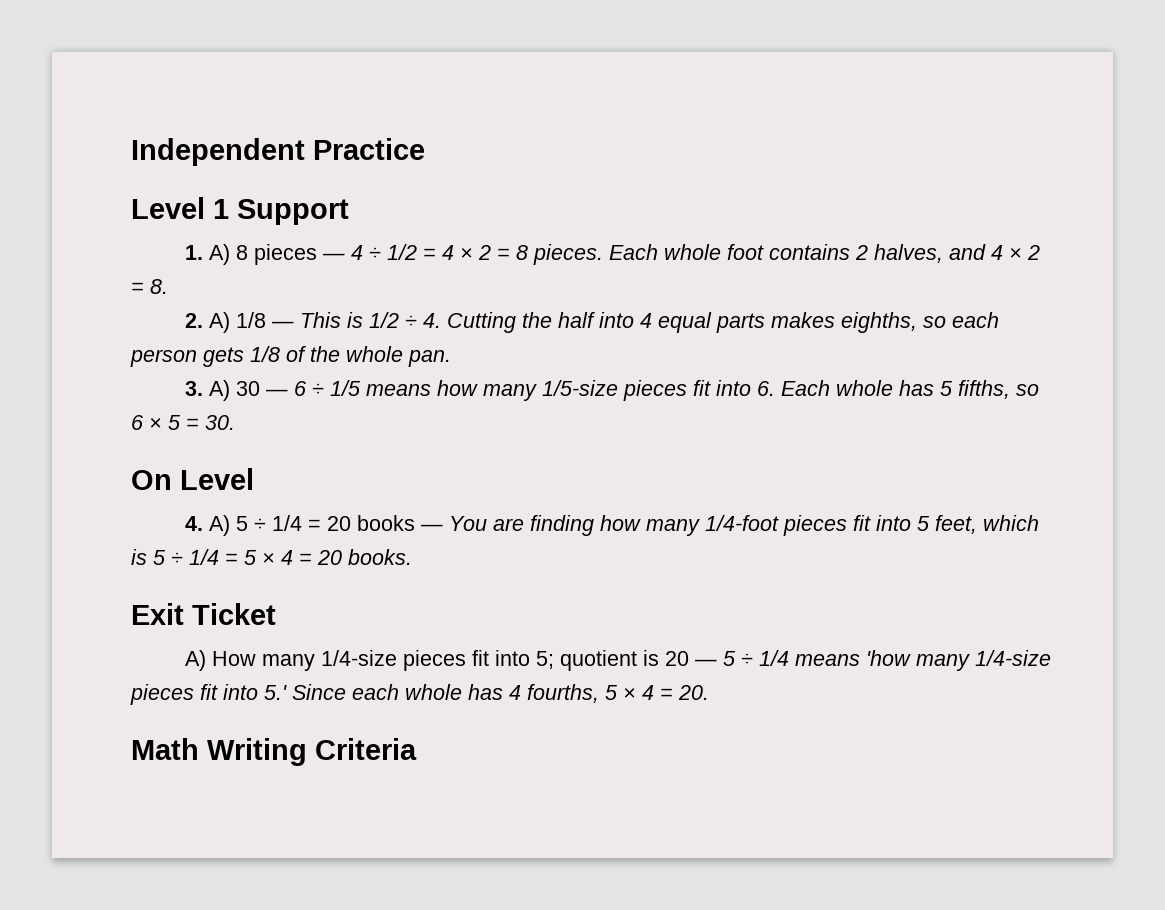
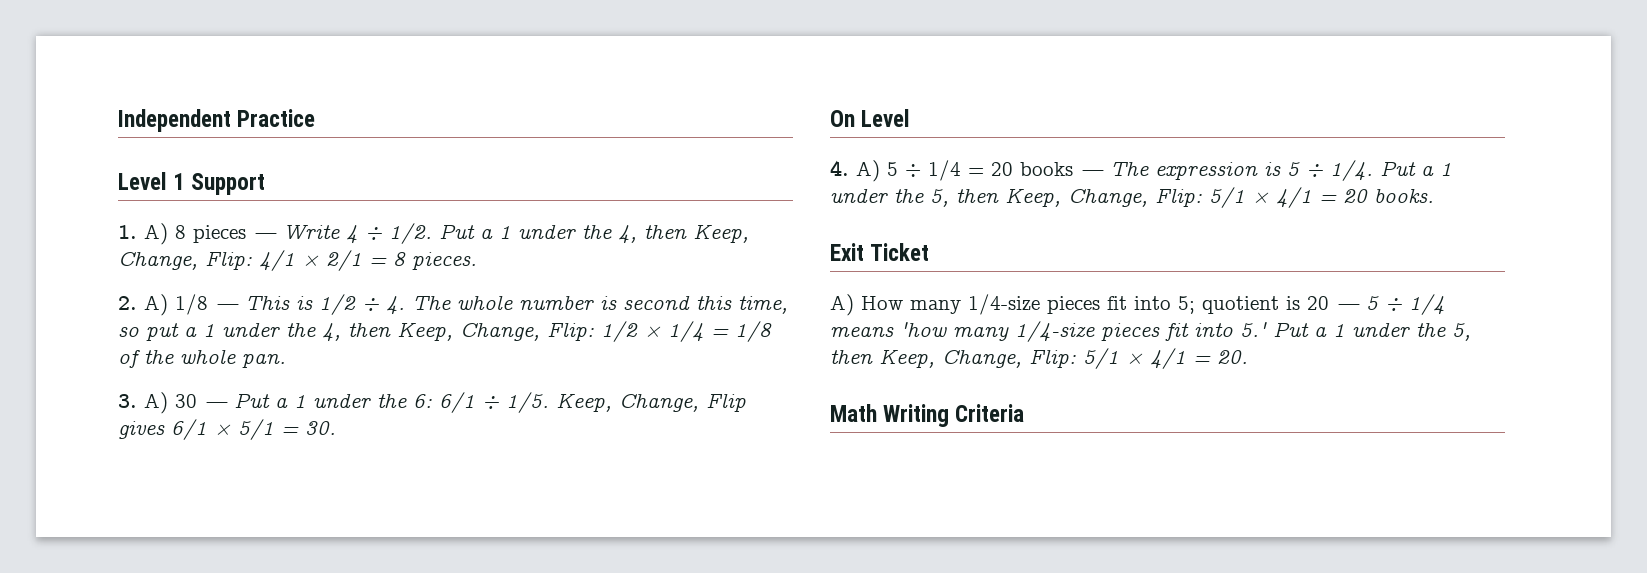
(346, 256) none -> [283,224,340,239] Write
[387,244,1041,265] [131,279,168,294] 1/2 = 4 × 2 = 8 pieces. Each whole foot contains 2 halves, and 4 × 2 = 8. -> [389,223,749,244] [118,250,477,271] 1/2. Put a 1 under the 4, then Keep, Change, Flip: 4/1 × 2/1 = 8 pieces.
[447,312,1000,333] [130,347,244,367] Cutting the half into 4 equal parts makes eighths, so each person gets -> [412,295,788,314] [118,321,729,342] The whole number is second this time, so put a 1 under the 4, then Keep, Change, Flip: 1/2 × 1/4 =
[294,380,1040,401] [131,415,181,430] 6 ÷ 1/5 means how many 1/5-size pieces fit into 6. Each whole has 5 fifths, so 6 × 5 -> [234,392,746,413] [118,419,274,440] Put a 1 under the 6: 6/1 ÷ 1/5. Keep, Change, Flip gives 6/1 × 5/1
[449,515,1040,536] [131,549,293,565] You are finding how many 1/4-foot pieces fit into 5 feet, which is 5 ÷ 1/4 = 5 × 4 -> [1110,160,1452,181] [830,187,1312,208] The expression is 5 ÷ 1/4. Put a 1 under the 5, then Keep, Change, Flip: 5/1 × 4/1
[292,684,654,703] Since each whole has 4 fourths, 5 × 4 -> [1273,322,1471,341] [830,348,1186,369] Put a 1 under the 5, then Keep, Change, Flip: 5/1 × 4/1

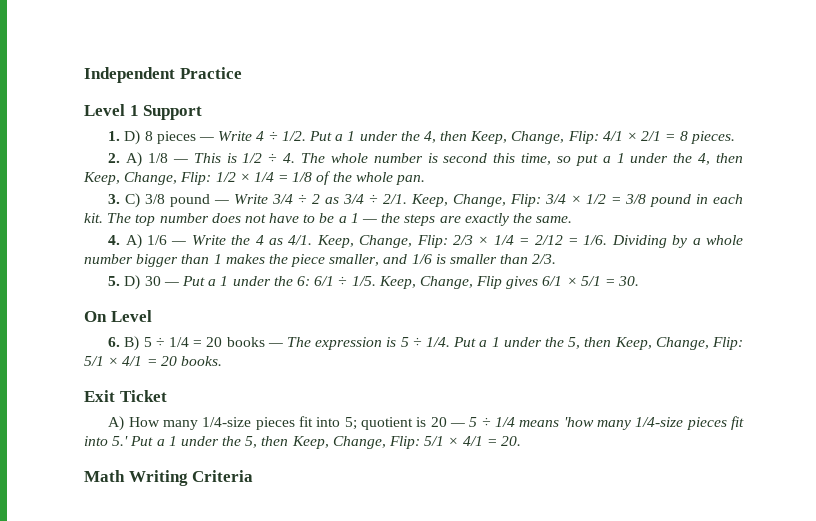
[144,223,168,245] A) -> [124,130,141,145] D)
[144,392,168,414] A) -> [125,193,744,208] [84,213,573,226] [108,234,743,249] [84,254,557,267] [108,275,141,290] C) 3/8 pound — Write 3/4 ÷ 2 as 3/4 ÷ 2/1. Keep, Change, Flip: 3/4 × 1/2 = 3/8 pound in each kit. The top number does not have to be a 1 — the steps are exactly the same. // 4. A) 1/6 — Write the 4 as 4/1. Keep, Change, Flip: 2/3 × 1/4 = 2/12 = 1/6. Dividing by a whole number bigger than 1 makes the piece smaller, and 1/6 is smaller than 2/3. // 5. D)
[830,160,880,182] 4. A) -> [108,336,140,351] 6. B)

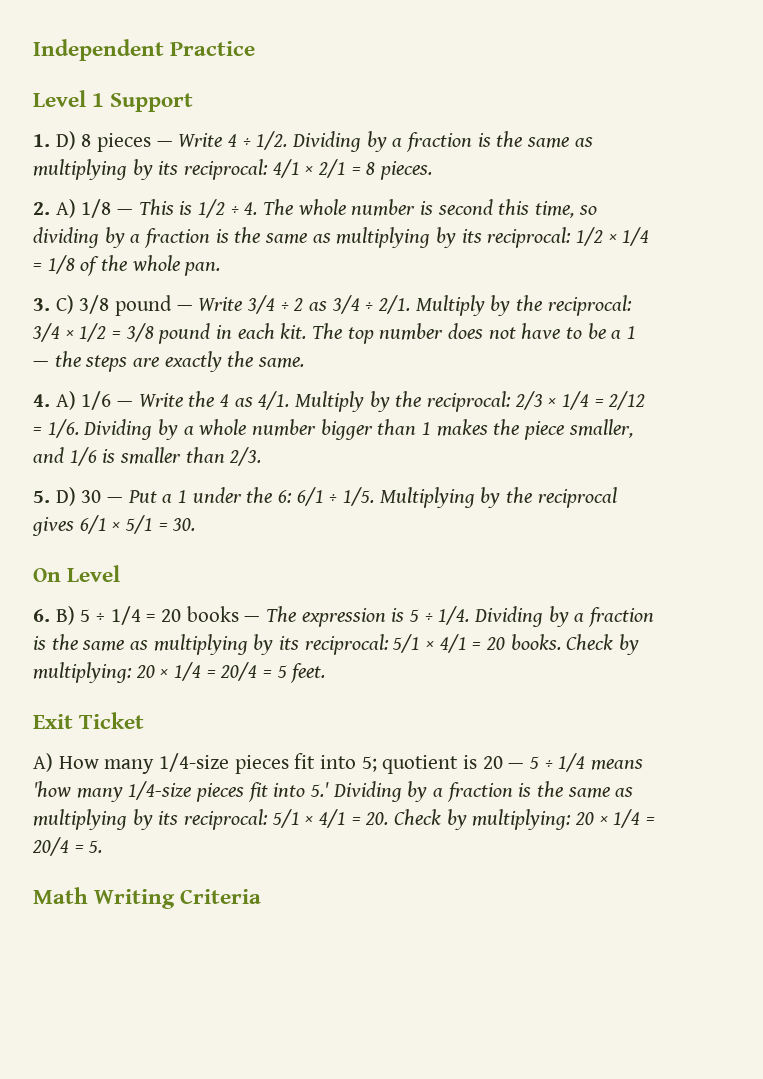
[308,131,599,144] Put a 1 under the 4, then Keep, Change, Flip: -> [292,131,593,152] [33,159,269,180] Dividing by a fraction is the same as multiplying by its reciprocal:
[575,153,743,166] [83,172,212,185] put a 1 under the 4, then Keep, Change, Flip: -> [33,227,572,248] dividing by a fraction is the same as multiplying by its reciprocal:
[411,194,542,207] Keep, Change, Flip: -> [415,295,632,316] Multiply by the reciprocal:
[316,235,448,248] Keep, Change, Flip: -> [295,391,512,412] Multiply by the reciprocal:
[378,276,503,289] Keep, Change, Flip -> [379,487,617,508] Multiplying by the reciprocal
[453,337,744,350] Put a 1 under the 5, then Keep, Change, Flip: -> [474,606,655,627] [33,634,389,655] Dividing by a fraction is the same as multiplying by its reciprocal:
(222, 361) none -> [566,634,640,655] [33,662,326,683] Check by multiplying: 20 × 1/4 = 20/4 = 5 feet.
[130,436,421,449] Put a 1 under the 5, then Keep, Change, Flip: -> [332,781,634,802] [33,809,269,830] Dividing by a fraction is the same as multiplying by its reciprocal:
(521, 441) none -> [394,809,656,830] [32,837,103,856] Check by multiplying: 20 × 1/4 = 20/4 = 5.

